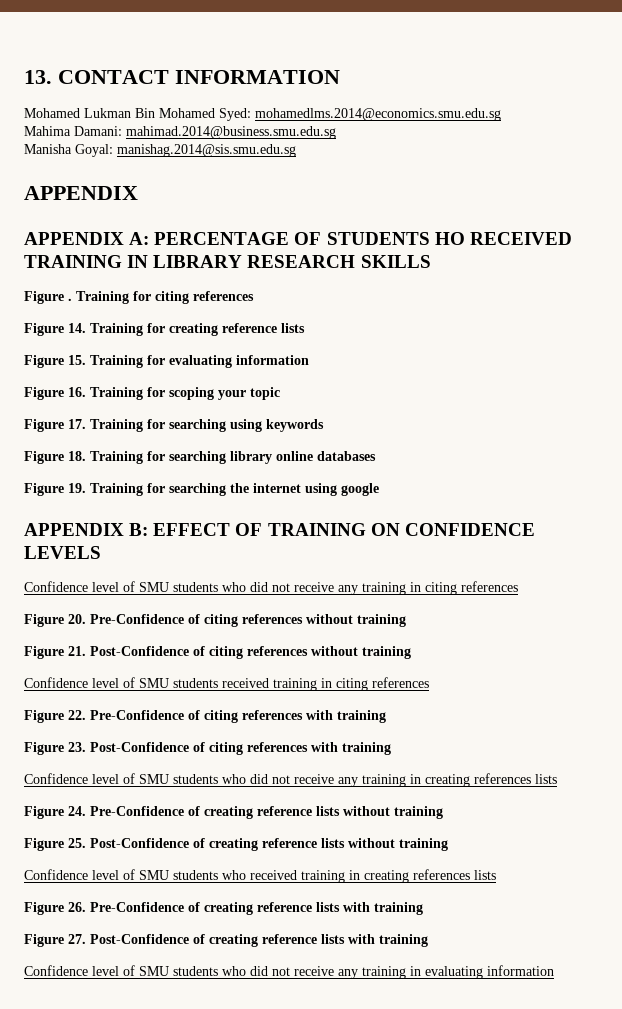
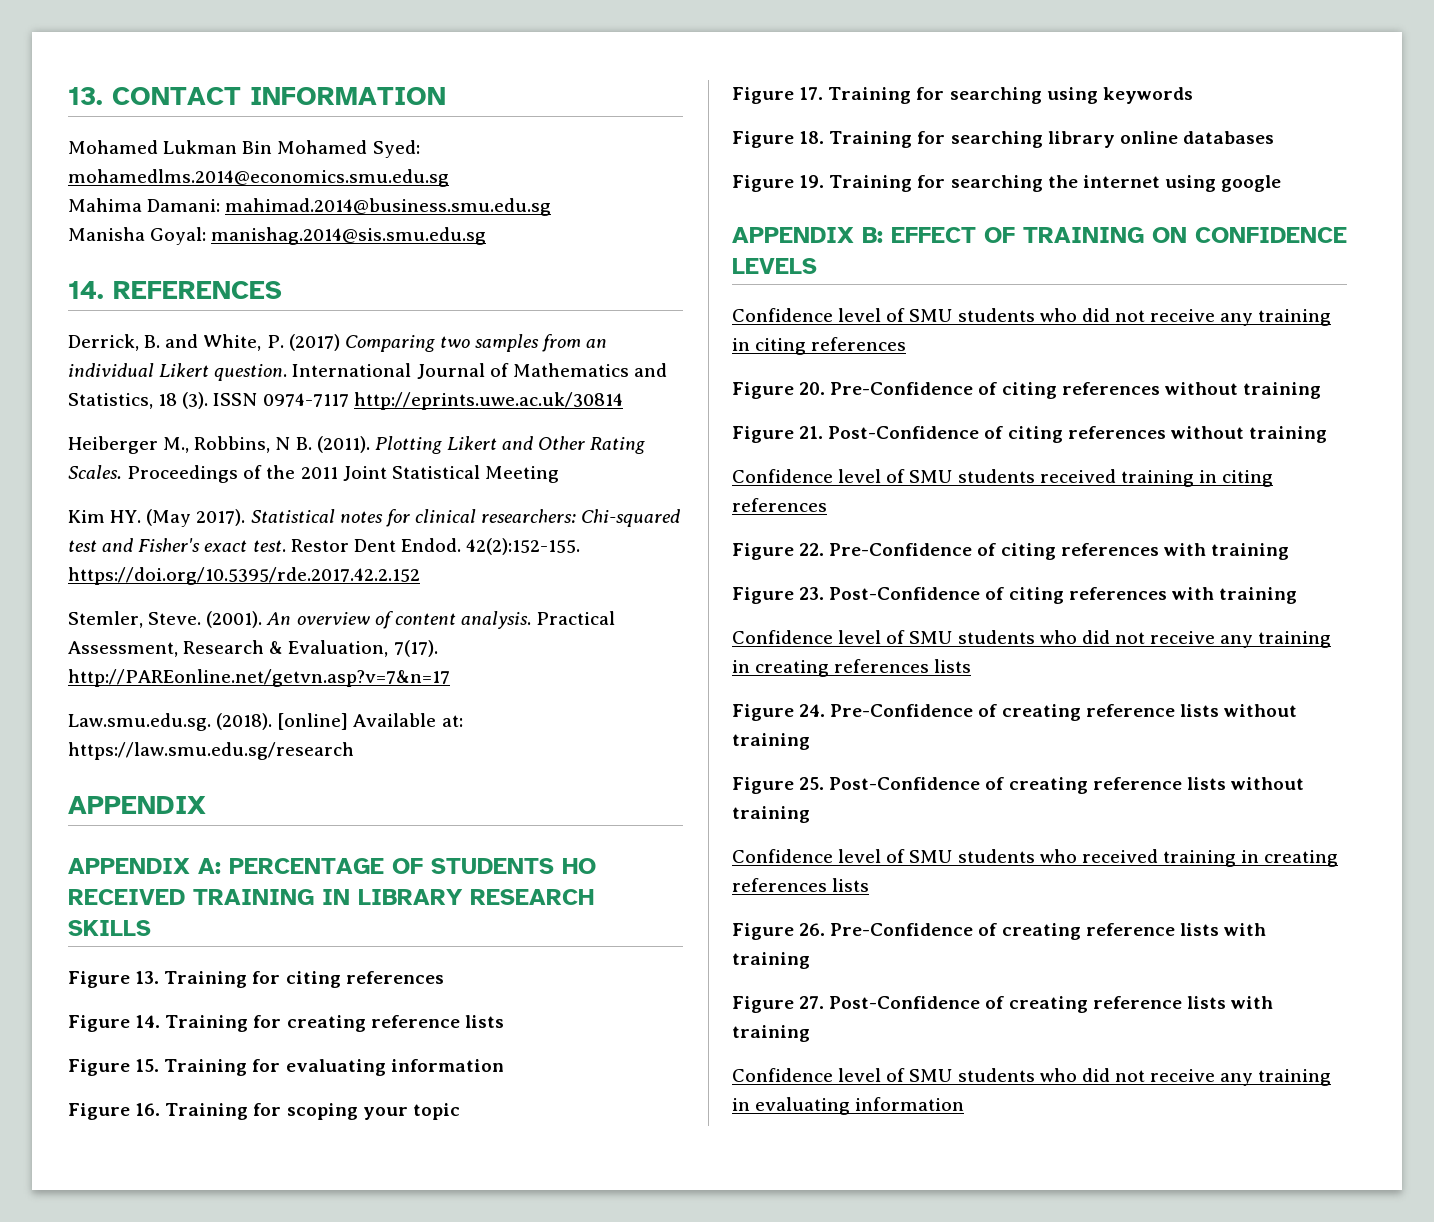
(296, 150) none -> [68,281,282,299] [68,334,608,352] [68,363,667,381] [68,392,623,410] [68,436,646,454] [68,465,559,483] [68,509,681,527] [68,538,581,555] [68,567,420,585] [68,611,616,629] [68,640,438,657] [68,669,450,687] [68,713,463,731] [68,742,354,760] // 14. REFERENCES // Derrick, B. and White, P. (2017) Comparing two samples from an individual Likert question. International Journal of Mathematics and Statistics, 18 (3). ISSN 0974-7117 http://eprints.uwe.ac.uk/30814 // Heiberger M., Robbins, N B. (2011). Plotting Likert and Other Rating Scales. Proceedings of the 2011 Joint Statistical Meeting // Kim HY. (May 2017). Statistical notes for clinical researchers: Chi-squared test and Fisher's exact test. Restor Dent Endod. 42(2):152-155. https://doi.org/10.5395/rde.2017.42.2.152 // Stemler, Steve. (2001). An overview of content analysis. Practical Assessment, Research & Evaluation, 7(17). http://PAREonline.net/getvn.asp?v=7&n=17 // Law.smu.edu.sg. (2018). [online] Available at: https://law.smu.edu.sg/research
[68,298,72,301] . -> [135,971,160,984] 13.

